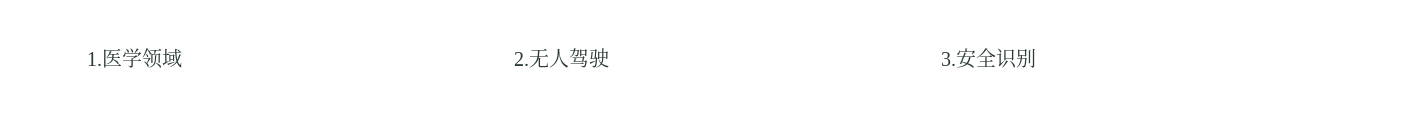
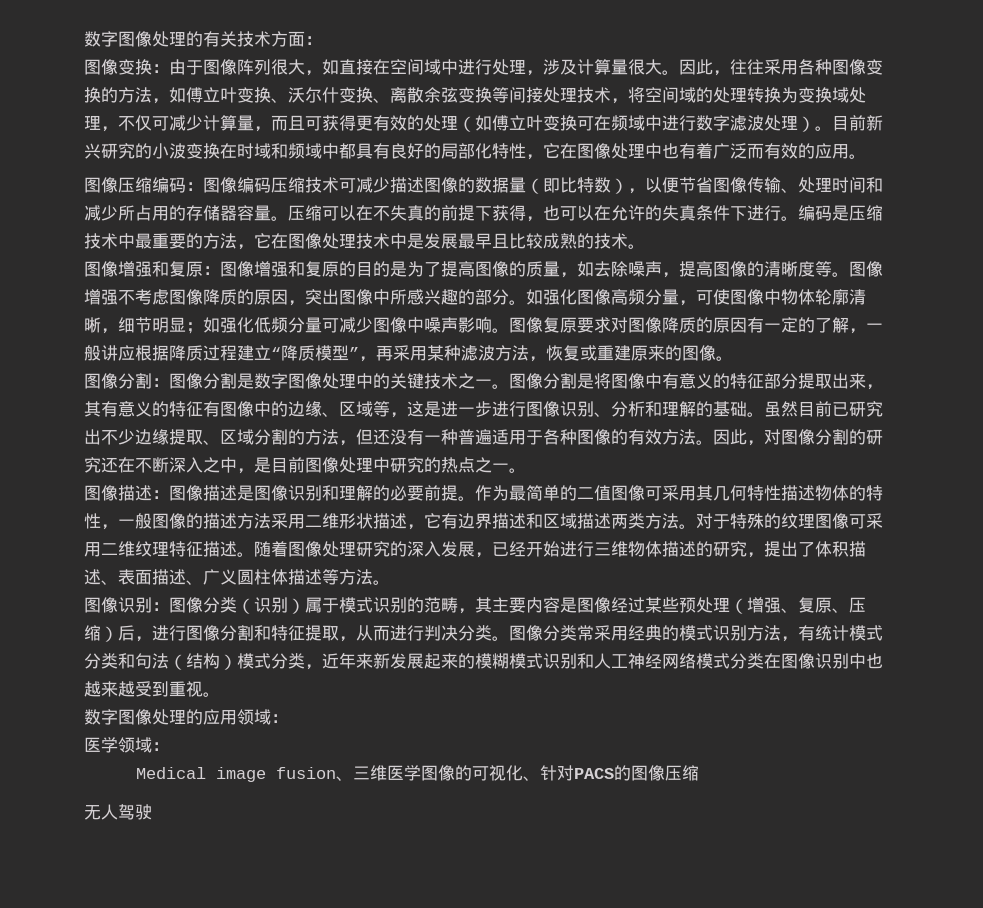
[87,48,182,69] [514,52,529,66] 1.医学领域 // 2. -> [84,31,322,47] [84,59,883,76] [84,87,866,104] [84,115,883,132] [84,143,866,160] [84,177,883,194] [84,205,883,222] [84,233,645,250] [84,261,883,278] [84,289,866,306] [84,317,883,334] [84,345,733,362] [84,373,883,390] [84,401,883,418] [84,429,883,446] [84,457,526,474] [84,485,883,501] [84,513,883,530] [84,541,866,558] [84,569,390,585] [84,597,866,614] [84,625,883,642] [84,652,883,670] [84,681,220,697] [84,709,288,725] [84,737,169,753] [135,765,699,782] 数字图像处理的有关技术方面： // 图像变换：由于图像阵列很大，如直接在空间域中进行处理，涉及计算量很大。因此，往往采用各种图像变换的方法，如傅立叶变换、沃尔什变换、离散余弦变换等间接处理技术，将空间域的处理转换为变换域处理，不仅可减少计算量，而且可获得更有效的处理（如傅立叶变换可在频域中进行数字滤波处理）。目前新兴研究的小波变换在时域和频域中都具有良好的局部化特性，它在图像处理中也有着广泛而有效的应用。 // 图像压缩编码：图像编码压缩技术可减少描述图像的数据量（即比特数），以便节省图像传输、处理时间和减少所占用的存储器容量。压缩可以在不失真的前提下获得，也可以在允许的失真条件下进行。编码是压缩技术中最重要的方法，它在图像处理技术中是发展最早且比较成熟的技术。 // 图像增强和复原：图像增强和复原的目的是为了提高图像的质量，如去除噪声，提高图像的清晰度等。图像增强不考虑图像降质的原因，突出图像中所感兴趣的部分。如强化图像高频分量，可使图像中物体轮廓清晰，细节明显；如强化低频分量可减少图像中噪声影响。图像复原要求对图像降质的原因有一定的了解，一般讲应根据降质过程建立“降质模型”，再采用某种滤波方法，恢复或重建原来的图像。 // 图像分割：图像分割是数字图像处理中的关键技术之一。图像分割是将图像中有意义的特征部分提取出来，其有意义的特征有图像中的边缘、区域等，这是进一步进行图像识别、分析和理解的基础。虽然目前已研究出不少边缘提取、区域分割的方法，但还没有一种普遍适用于各种图像的有效方法。因此，对图像分割的研究还在不断深入之中，是目前图像处理中研究的热点之一。 // 图像描述：图像描述是图像识别和理解的必要前提。作为最简单的二值图像可采用其几何特性描述物体的特性，一般图像的描述方法采用二维形状描述，它有边界描述和区域描述两类方法。对于特殊的纹理图像可采用二维纹理特征描述。随着图像处理研究的深入发展，已经开始进行三维物体描述的研究，提出了体积描述、表面描述、广义圆柱体描述等方法。 // 图像识别：图像分类（识别）属于模式识别的范畴，其主要内容是图像经过某些预处理（增强、复原、压缩）后，进行图像分割和特征提取，从而进行判决分类。图像分类常采用经典的模式识别方法，有统计模式分类和句法（结构）模式分类，近年来新发展起来的模糊模式识别和人工神经网络模式分类在图像识别中也越来越受到重视。 // 数字图像处理的应用领域： // 医学领域： // Medical image fusion、三维医学图像的可视化、针对PACS的图像压缩 //
[941,48,1036,69] // 3.安全识别 -> (152, 812) none

